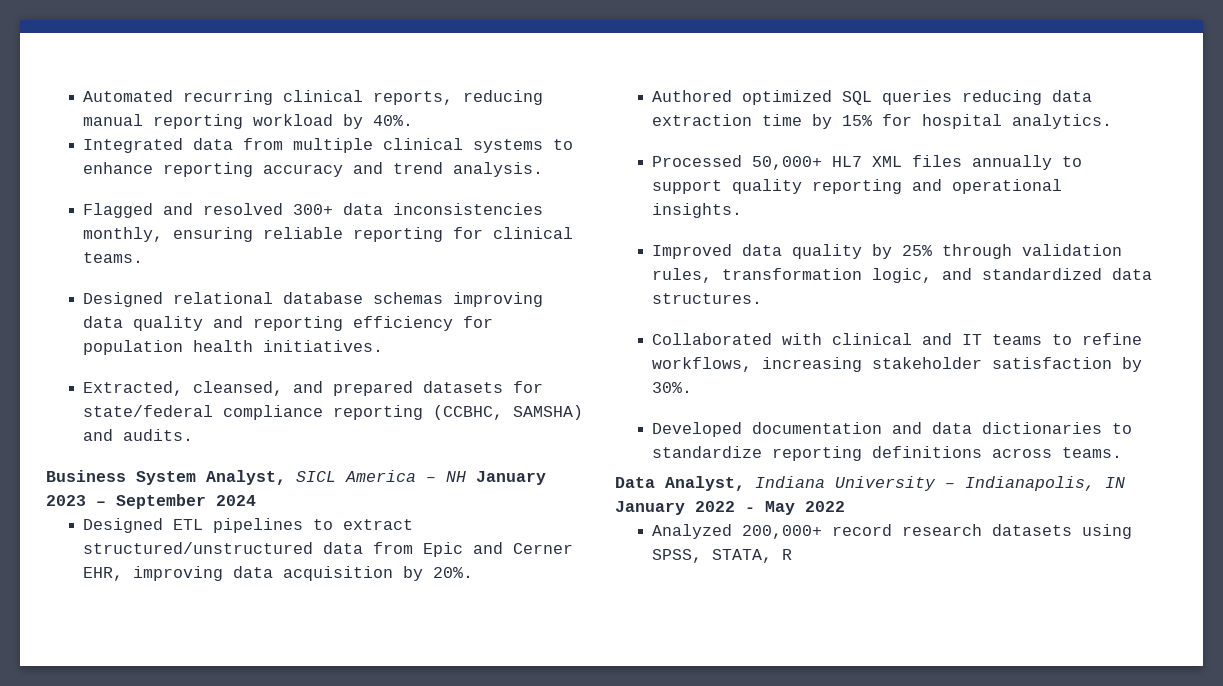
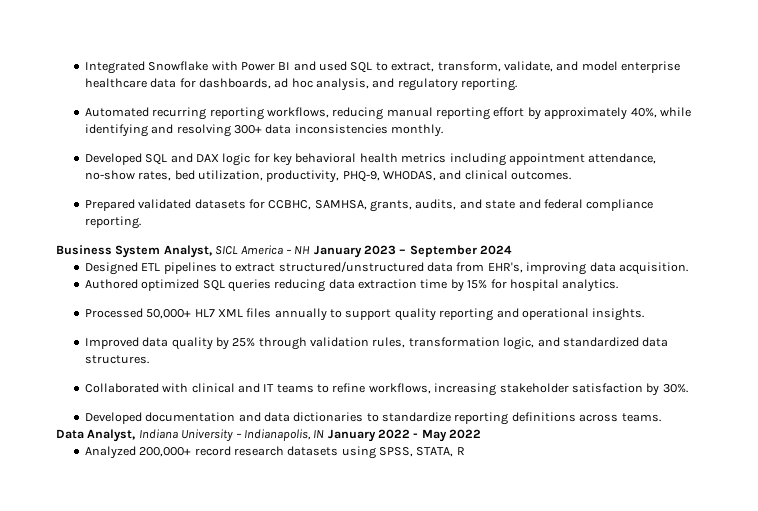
[83,90,544,105] [83,114,414,129] [83,138,574,153] [83,162,544,177] [83,203,544,218] [83,227,574,242] [83,252,144,263] [83,292,544,307] [83,316,494,331] [83,340,384,355] [83,381,544,396] [83,405,584,420] [83,429,194,441] Automated recurring clinical reports, reducing manual reporting workload by 40%. // Integrated data from multiple clinical systems to enhance reporting accuracy and trend analysis. // Flagged and resolved 300+ data inconsistencies monthly, ensuring reliable reporting for clinical teams. // Designed relational database schemas improving data quality and reporting efficiency for population health initiatives. // Extracted, cleansed, and prepared datasets for state/federal compliance reporting (CCBHC, SAMSHA) and audits. -> [84,61,681,74] [84,78,518,91] [84,107,691,120] [84,124,444,137] [84,153,657,166] [84,170,572,183] [84,199,654,212] [84,216,141,229] Integrated Snowflake with Power BI and used SQL to extract, transform, validate, and model enterprise healthcare data for dashboards, ad hoc analysis, and regulatory reporting. // Automated recurring reporting workflows, reducing manual reporting effort by approximately 40%, while identifying and resolving 300+ data inconsistencies monthly. // Developed SQL and DAX logic for key behavioral health metrics including appointment attendance, no-show rates, bed utilization, productivity, PHQ-9, WHODAS, and clinical outcomes. // Prepared validated datasets for CCBHC, SAMHSA, grants, audits, and state and federal compliance reporting.
[423,542,574,557] [83,566,474,581] Epic and Cerner EHR, improving data acquisition by 20%. -> [487,262,688,275] EHR's, improving data acquisition.

